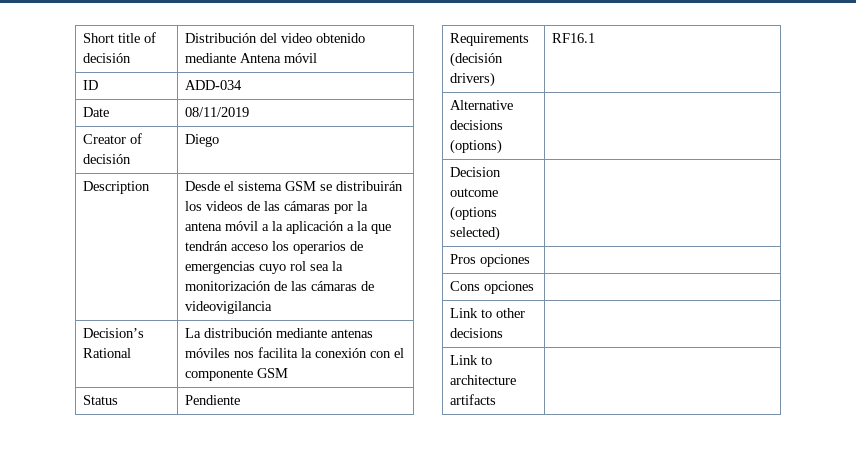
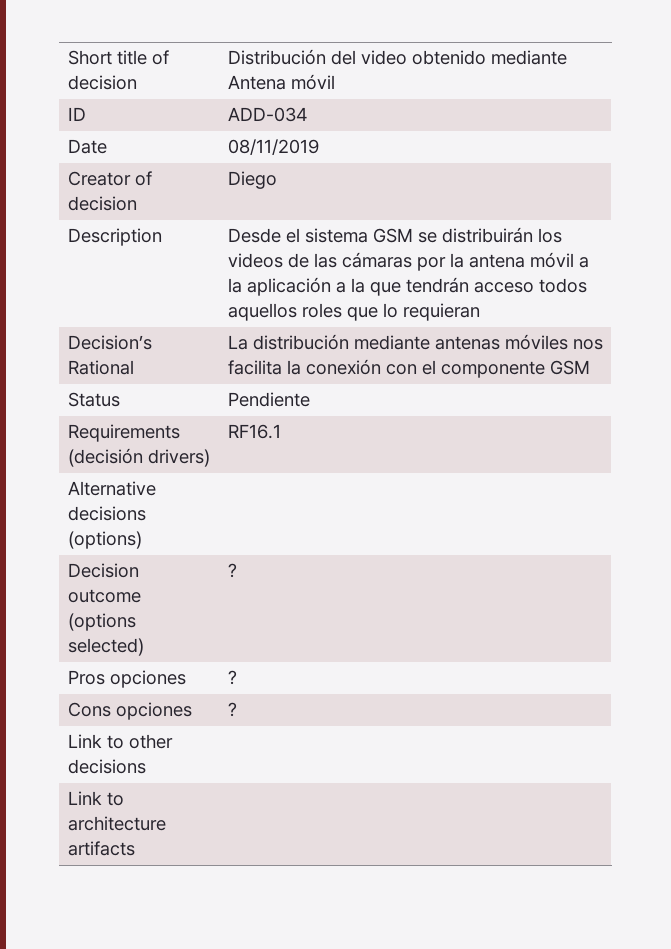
[83,53,132,63] decisión -> [67,75,137,90] decision
[83,154,132,164] decisión -> [67,196,137,211] decision
[272,241,364,254] [185,261,344,274] [185,281,375,291] [185,301,273,314] los operarios de emergencias cuyo rol sea la monitorización de las cámaras de videovigilancia -> [538,278,587,293] [227,303,480,321] todos aquellos roles que lo requieran
(501, 233) none -> [227,563,237,578] ?
(531, 260) none -> [227,670,237,685] ?
(535, 287) none -> [227,702,237,717] ?

